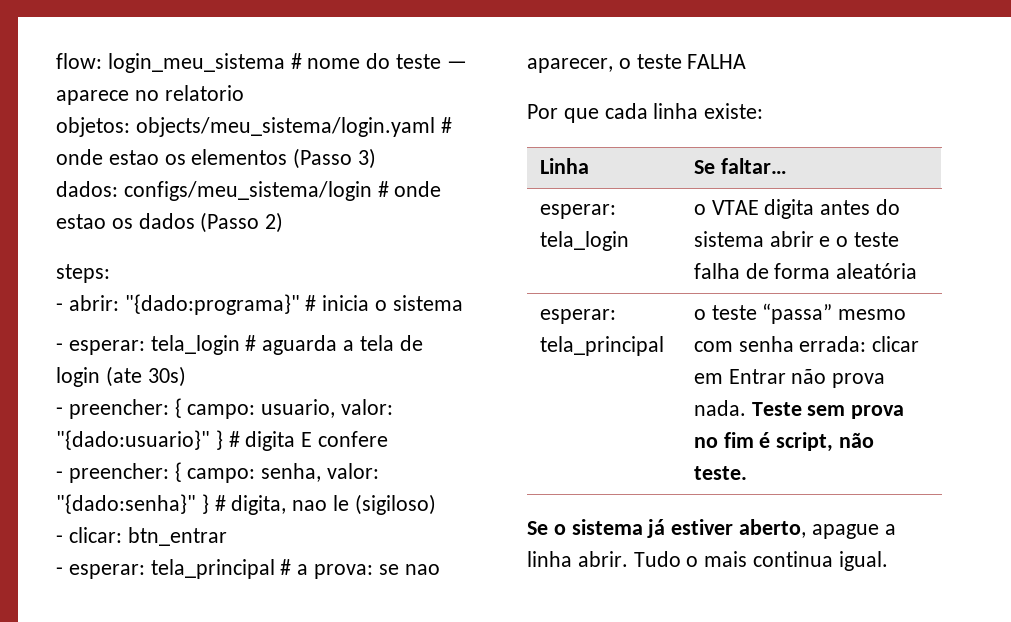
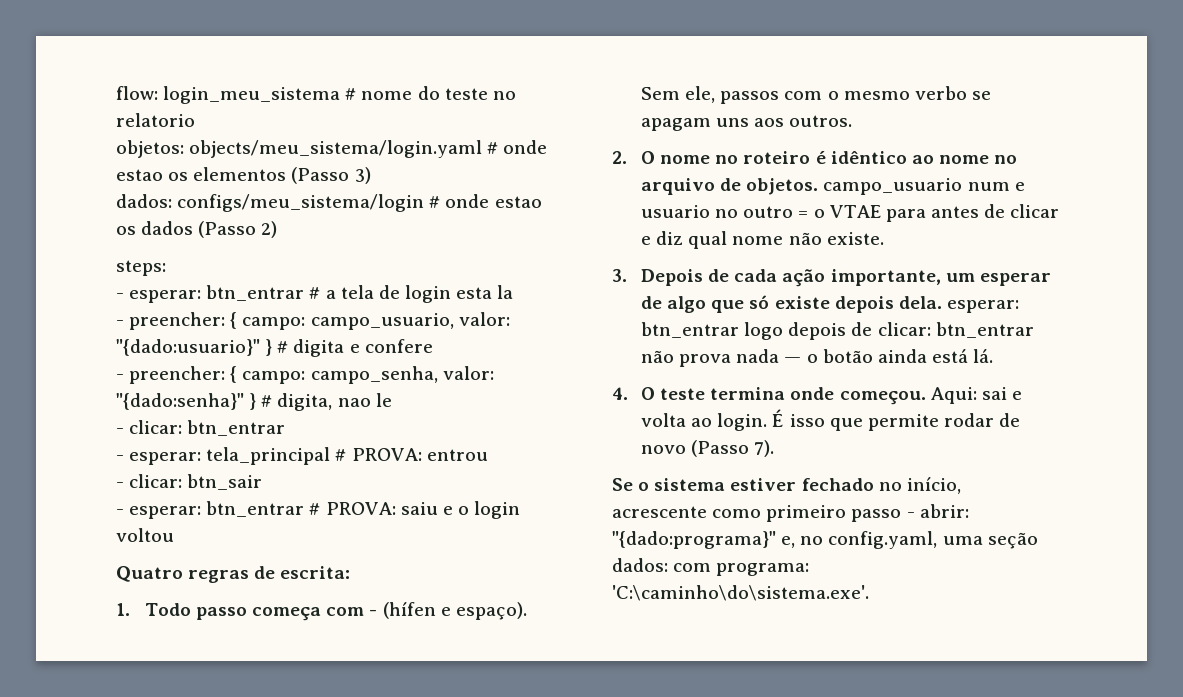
[446,61,467,69] [56,90,129,105] — aparece -> (488, 94) none
[68,294,463,315] [56,335,338,355] abrir: "{dado:programa}" # inicia o sistema // - esperar: tela_login # aguarda -> [129,285,321,303] esperar: btn_entrar #
[105,366,186,387] [56,398,336,419] (ate 30s) // - preencher: { campo: usuario, -> [456,285,514,299] [116,312,454,330] esta la // - preencher: { campo: campo_usuario,
[301,432,313,447] E -> [349,344,360,353] e
[261,463,322,482] senha, -> [310,366,438,384] campo_senha,
[354,494,436,515] (sigiloso) -> (392, 400) none
[297,564,440,579] [527,54,747,73] [527,103,764,123] [539,158,589,174] [693,158,787,174] [539,204,616,219] [539,231,629,251] [693,199,900,219] [693,231,899,247] [693,263,918,279] [539,309,616,324] [539,336,664,356] [693,303,907,324] [693,336,920,352] [693,369,886,388] [693,400,905,419] [693,432,874,452] [693,466,747,480] [527,519,896,539] [527,551,888,571] a prova: se nao aparecer, o teste FALHA // Por que cada linha existe: // Linha | Se faltar… // esperar: tela_login | o VTAE digita antes do sistema abrir e o teste falha de forma aleatória // esperar: tela_principal | o teste “passa” mesmo com senha errada: clicar em Entrar não prova nada. Teste sem prova no fim é script, não teste. // Se o sistema já estiver aberto, apague a linha abrir. Tudo o mais continua igual. -> [351,448,488,461] [116,474,263,490] [116,501,521,519] [116,528,174,542] [116,566,351,583] [116,602,527,621] [640,86,991,104] [640,115,853,131] [612,150,1018,164] [640,178,1025,195] [640,204,1060,222] [640,231,884,249] [612,269,1051,287] [640,295,1019,313] [640,322,1034,340] [640,349,994,367] [612,387,1022,405] [640,409,1021,431] [640,440,775,457] [612,477,961,494] [612,504,969,522] [612,531,1038,549] [612,558,810,576] [612,585,869,601] PROVA: entrou // - clicar: btn_sair // - esperar: btn_entrar # PROVA: saiu e o login voltou // Quatro regras de escrita: // 1. Todo passo começa com - (hífen e espaço). Sem ele, passos com o mesmo verbo se apagam uns aos outros. // 2. O nome no roteiro é idêntico ao nome no arquivo de objetos. campo_usuario num e usuario no outro = o VTAE para antes de clicar e diz qual nome não existe. // 3. Depois de cada ação importante, um esperar de algo que só existe depois dela. esperar: btn_entrar logo depois de clicar: btn_entrar não prova nada — o botão ainda está lá. // 4. O teste termina onde começou. Aqui: sai e volta ao login. É isso que permite rodar de novo (Passo 7). // Se o sistema estiver fechado no início, acrescente como primeiro passo - abrir: "{dado:programa}" e, no config.yaml, uma seção dados: com programa: 'C:\caminho\do\sistema.exe'.

